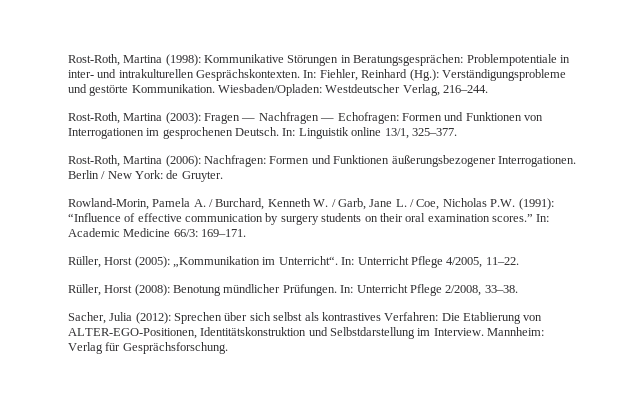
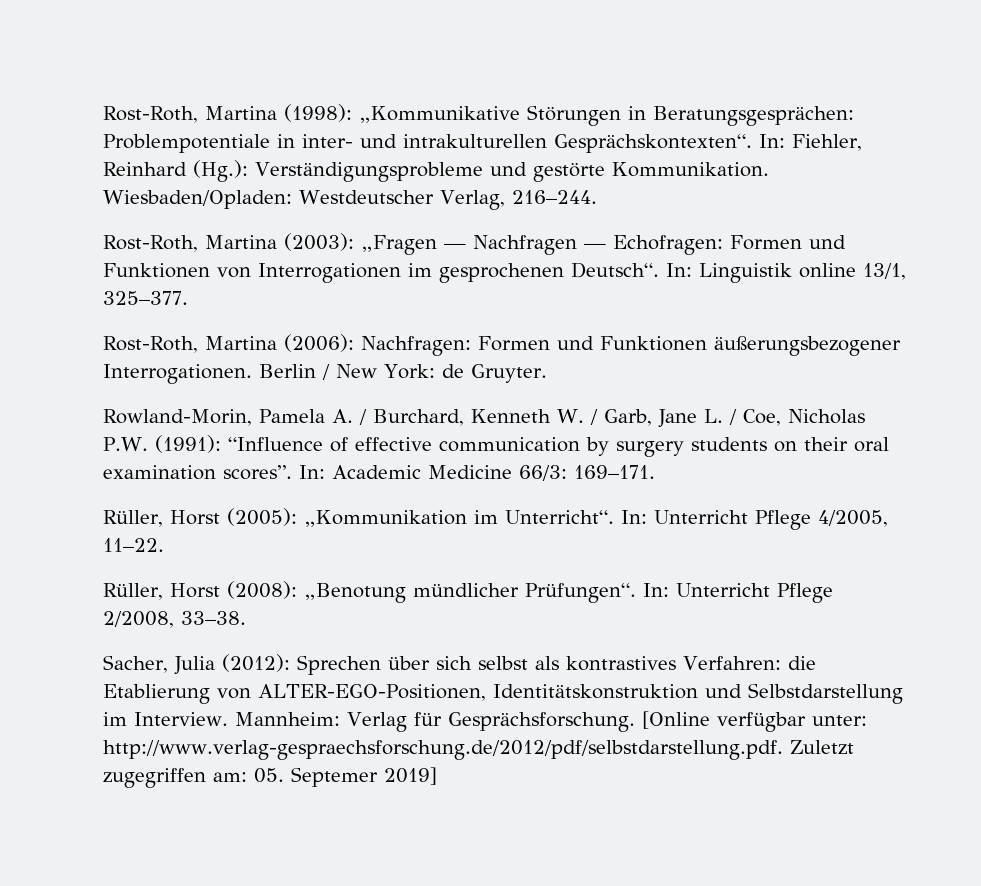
[204,54,285,63] Kommunikative -> [358,106,520,123] „Kommunikative
[196,69,301,81] Gesprächskontexten. -> [553,134,752,153] Gesprächskontexten“.
[204,113,241,124] Fragen -> [360,235,437,255] „Fragen
[235,127,280,136] Deutsch. -> [570,262,659,278] Deutsch“.
[492,214,534,222] scores.” -> [222,465,292,480] scores”.
[173,284,337,296] Benotung mündlicher Prüfungen. -> [303,583,636,603] „Benotung mündlicher Prüfungen“.
[441,313,460,321] Die -> [787,656,816,670] die
(228, 348) none -> [641,711,867,732] [102,740,854,760] [102,767,437,788] [Online verfügbar unter: http://www.verlag-gespraechsforschung.de/2012/pdf/selbstdarstellung.pdf. Zuletzt zugegriffen am: 05. Septemer 2019]

